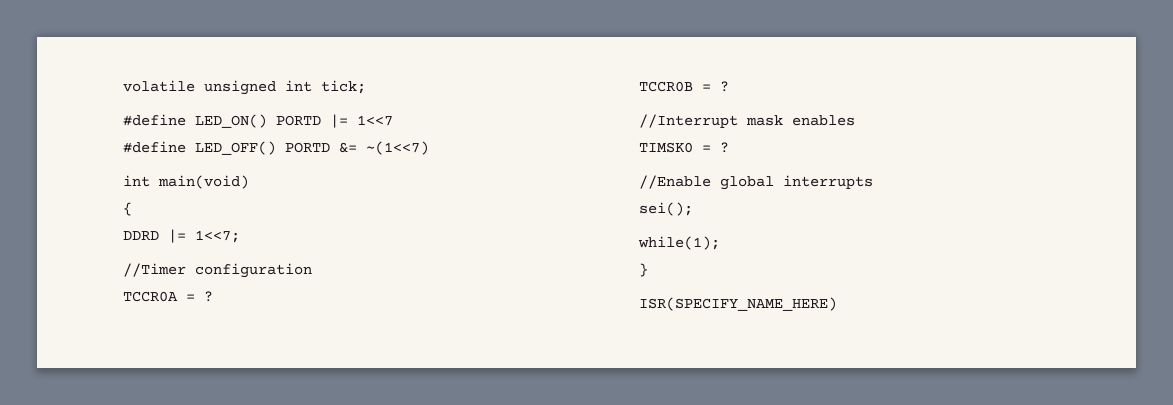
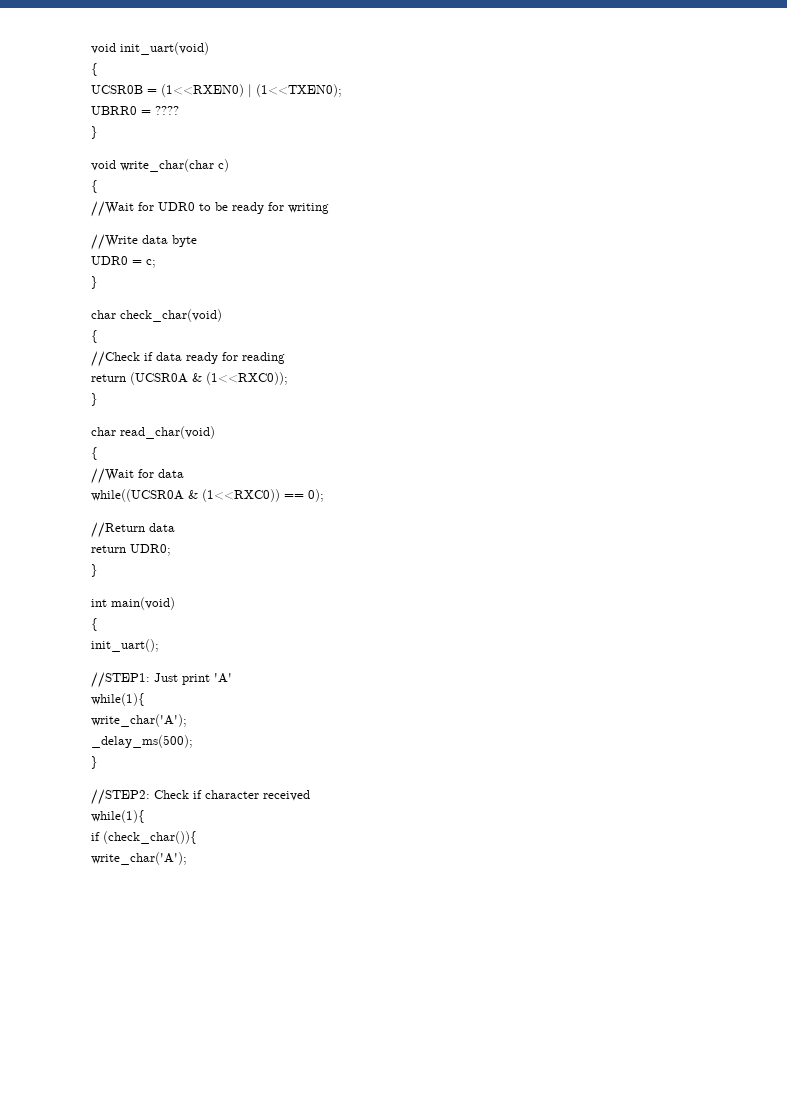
[123,80,367,95] [123,114,394,128] [123,141,430,155] [123,175,250,189] [123,202,133,216] [123,229,241,243] [123,263,313,278] [123,291,214,302] [639,81,730,92] [639,114,856,128] [639,142,730,153] [639,175,874,190] [639,202,694,216] [638,236,721,250] [639,263,649,277] [639,297,838,311] volatile unsigned int tick; // #define LED_ON() PORTD |= 1<<7 // #define LED_OFF() PORTD &= ~(1<<7) // int main(void) // { // DDRD |= 1<<7; // //Timer configuration // TCCR0A = ? // TCCR0B = ? // //Interrupt mask enables // TIMSK0 = ? // //Enable global interrupts // sei(); // while(1); // } // ISR(SPECIFY_NAME_HERE) -> [91,42,210,55] [91,63,99,76] [91,84,343,98] [91,106,180,115] [91,126,99,139] [91,159,230,172] [91,180,99,193] [91,201,330,217] [91,234,198,250] [91,256,157,268] [91,276,99,289] [91,309,223,322] [91,330,99,343] [91,351,286,367] [91,372,289,385] [91,393,99,406] [91,426,216,439] [91,447,99,460] [91,468,185,484] [91,489,325,502] [91,522,176,538] [91,544,172,556] [91,564,99,577] [91,597,176,610] [91,618,99,631] [91,639,160,652] [91,672,233,688] [91,693,146,706] [91,714,188,727] [91,735,194,748] [91,756,99,769] [91,789,311,805] [91,810,146,823] [91,831,198,844] [91,852,188,865] void init_uart(void) // { // UCSR0B = (1<<RXEN0) | (1<<TXEN0); // UBRR0 = ???? // } // void write_char(char c) // { // //Wait for UDR0 to be ready for writing // //Write data byte // UDR0 = c; // } // char check_char(void) // { // //Check if data ready for reading // return (UCSR0A & (1<<RXC0)); // } // char read_char(void) // { // //Wait for data // while((UCSR0A & (1<<RXC0)) == 0); // //Return data // return UDR0; // } // int main(void) // { // init_uart(); // //STEP1: Just print 'A' // while(1){ // write_char('A'); // _delay_ms(500); // } // //STEP2: Check if character received // while(1){ // if (check_char()){ // write_char('A');

